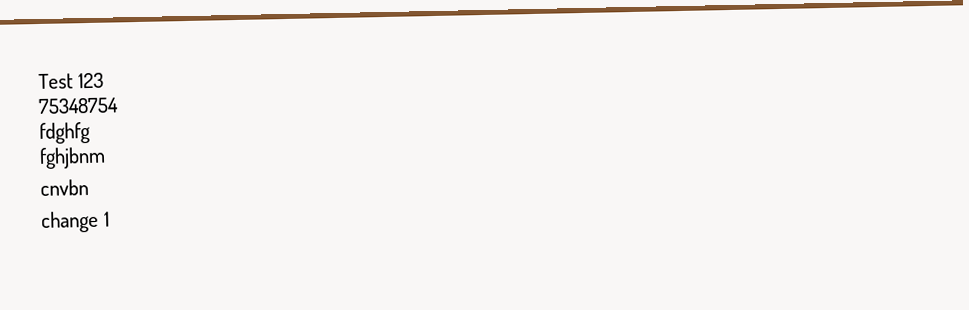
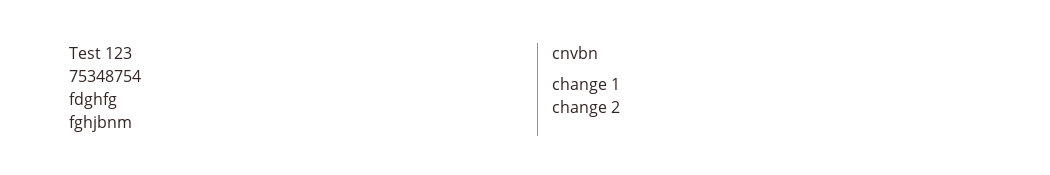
(110, 219) none -> [552,100,621,117] // change 2

